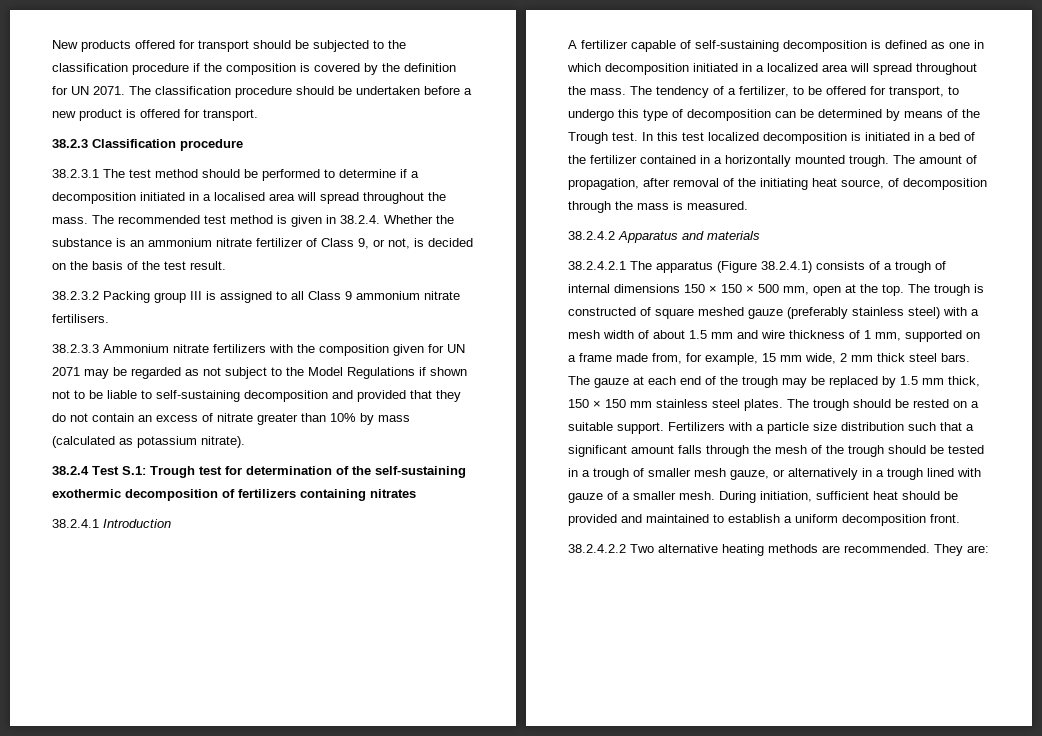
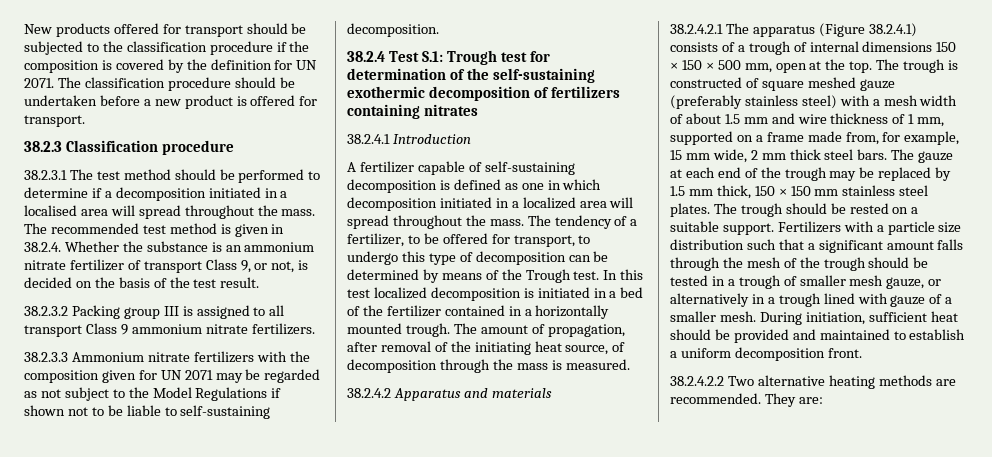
(317, 242) none -> [143,261,202,273] transport
(304, 295) none -> [24,325,82,337] transport
[52,314,109,323] fertilisers. -> [251,323,315,335] fertilizers.
[244,390,461,402] [52,413,410,425] [52,436,245,448] decomposition and provided that they do not contain an excess of nitrate greater than 10% by mass (calculated as potassium nitrate). -> [347,23,439,37] decomposition.

